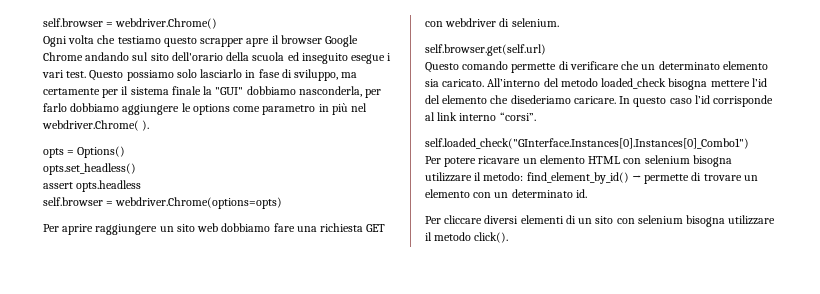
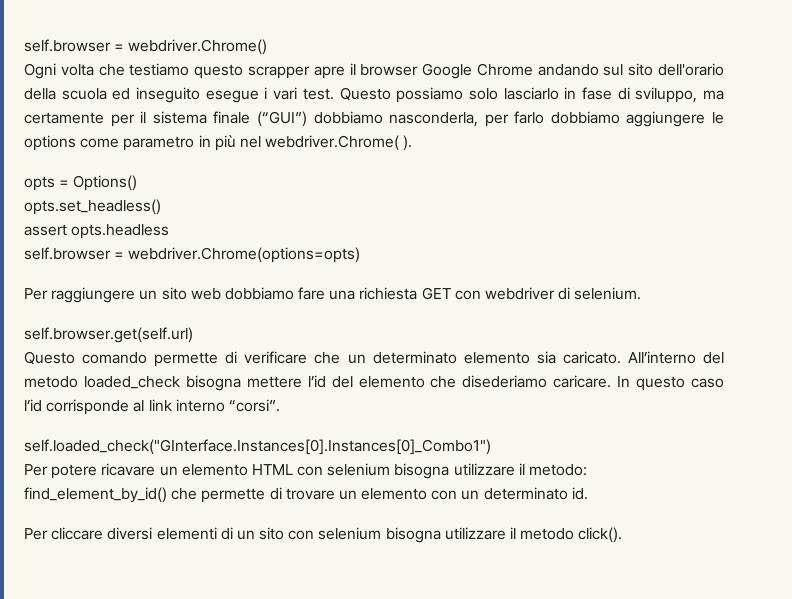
[203,86,244,95] la "GUI" -> [256,111,307,127] (“GUI”)
[62,224,94,235] aprire -> (48, 294) none
[631,175,641,181] → -> [171,488,198,500] che

